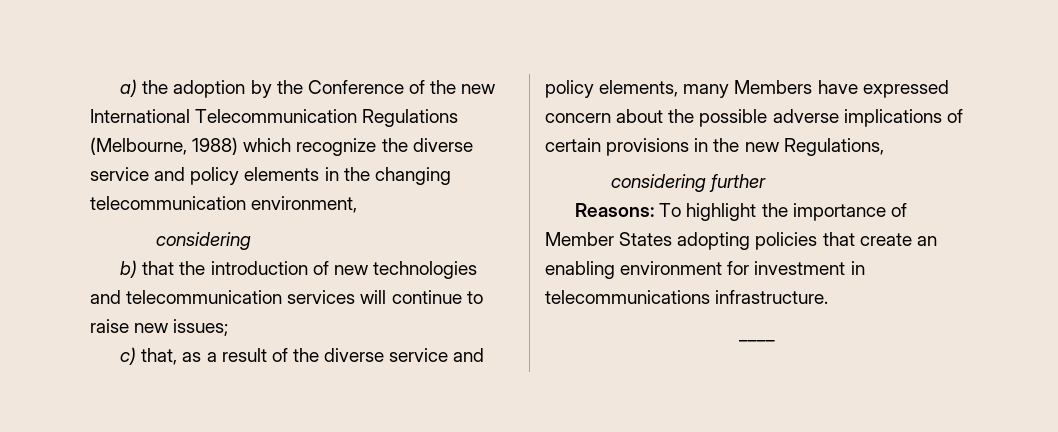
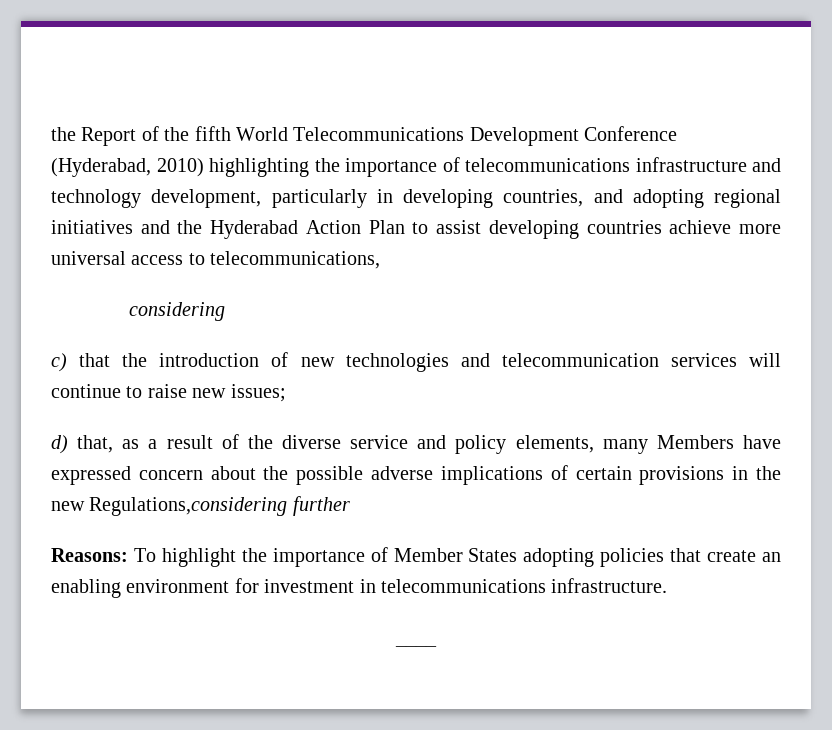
[120,79,496,98] [90,109,459,127] [90,137,473,156] [90,167,451,185] [90,196,358,213] a) the adoption by the Conference of the new International Telecommunication Regulations (Melbourne, 1988) which recognize the diverse service and policy elements in the changing telecommunication environment, -> [51,126,678,146] [51,157,781,177] [51,189,781,208] [51,220,782,239] [51,251,381,269] the Report of the fifth World Telecommunications Development Conference (Hyderabad, 2010) highlighting the importance of telecommunications infrastructure and technology development, particularly in developing countries, and adopting regional initiatives and the Hyderabad Action Plan to assist developing countries achieve more universal access to telecommunications,
[120,260,138,278] b) -> [51,353,67,372] c)
[120,347,137,365] c) -> [51,435,68,454] d)
[783,138,884,156] [611,174,707,192] Regulations, // considering -> [89,497,288,516] Regulations,considering

